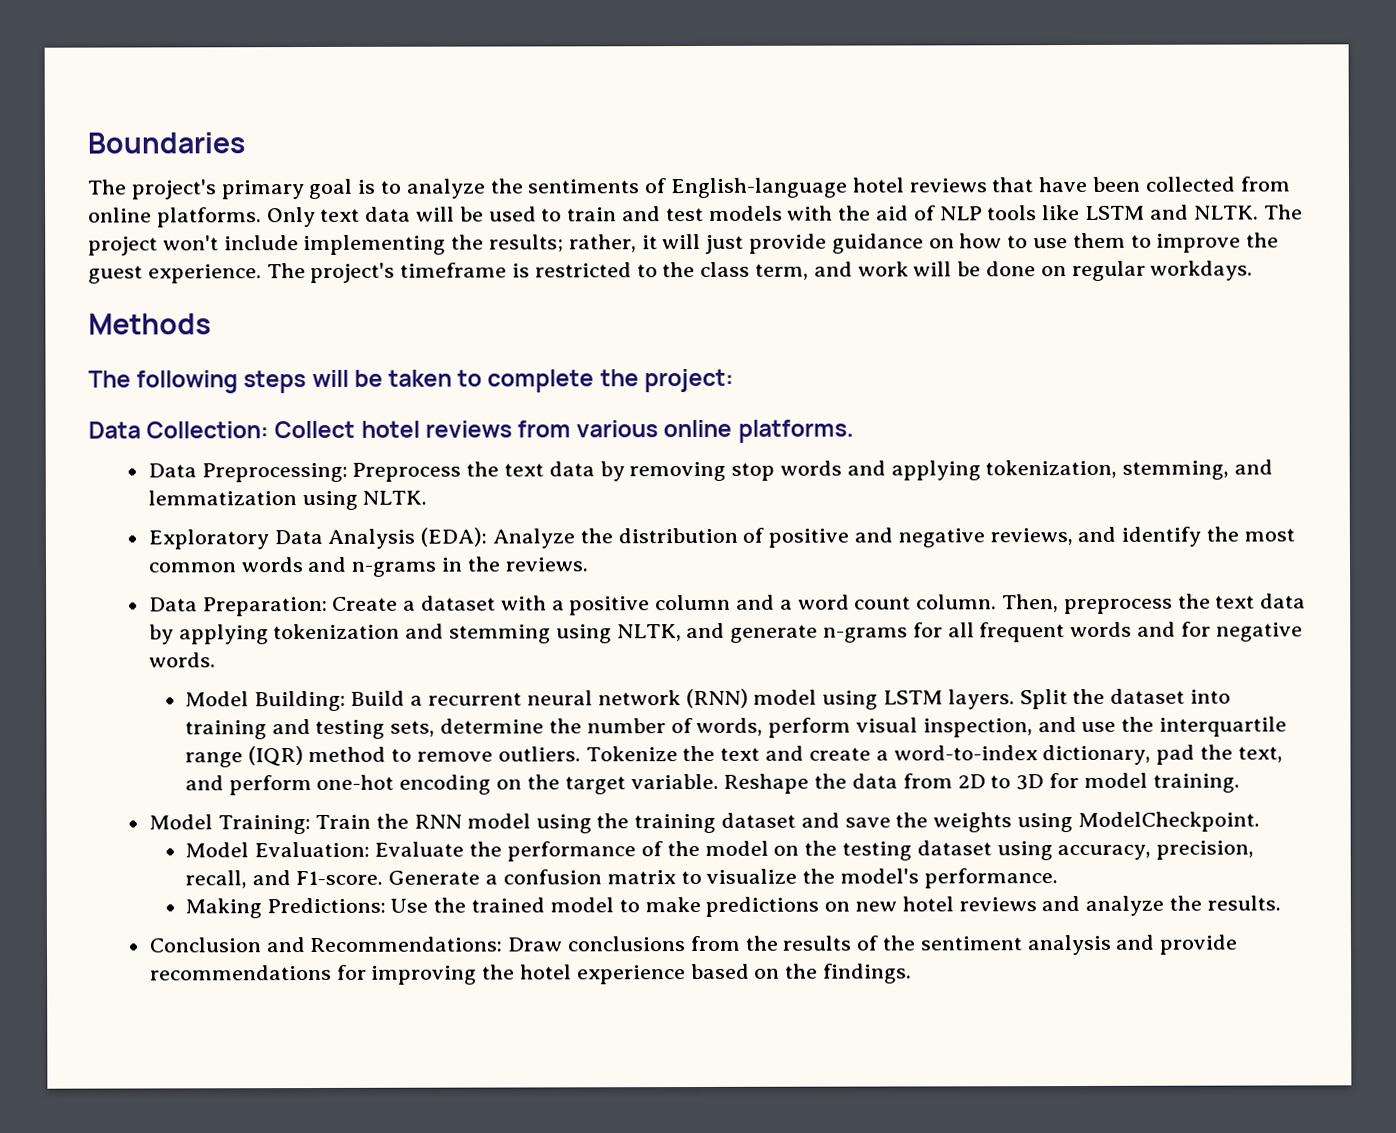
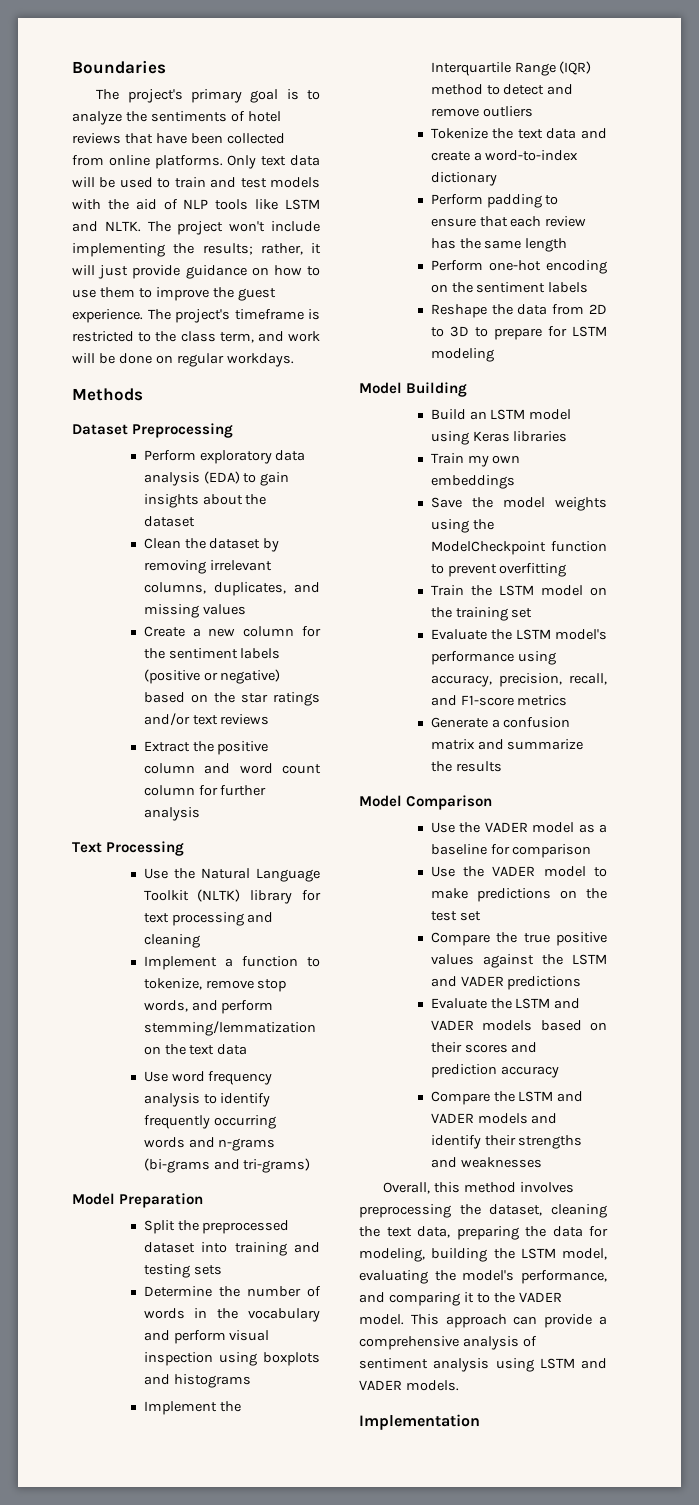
[670,177,849,199] English-language -> (245, 116) none
[88,368,734,394] [88,419,854,443] [147,459,1274,483] [147,490,428,511] [147,526,1295,550] [147,556,589,577] [148,593,1307,617] [148,621,1303,645] [148,652,216,668] [184,688,1015,712] The following steps will be taken to complete the project: // Data Collection: Collect hotel reviews from various online platforms. // Data Preprocessing: Preprocess the text data by removing stop words and applying tokenization, stemming, and lemmatization using NLTK. // Exploratory Data Analysis (EDA): Analyze the distribution of positive and negative reviews, and identify the most common words and n-grams in the reviews. // Data Preparation: Create a dataset with a positive column and a word count column. Then, preprocess the text data by applying tokenization and stemming using NLTK, and generate n-grams for all frequent words and for negative words. // Model Building: Build a recurrent neural network (RNN) model using LSTM layers. -> [72,423,234,438] [143,450,306,464] [143,471,290,486] [143,494,267,508] [143,516,195,527] [143,538,280,552] [143,560,272,574] [143,582,320,596] [143,604,246,618] [143,626,321,637] [143,648,281,659] [143,669,281,684] [143,692,320,706] [143,713,270,726] [143,741,269,755] [143,763,321,774] [143,785,267,796] [143,807,200,821] [72,841,185,856] [143,868,320,882] [143,889,321,904] [143,912,274,926] [143,934,200,948] [143,956,320,970] [143,978,287,992] [143,1000,274,1014] [143,1021,316,1036] [143,1044,248,1055] [143,1071,273,1085] [143,1093,271,1107] [143,1115,276,1129] [143,1137,276,1151] [143,1158,311,1173] [72,1193,204,1208] Dataset Preprocessing // Perform exploratory data analysis (EDA) to gain insights about the dataset // Clean the dataset by removing irrelevant columns, duplicates, and missing values // Create a new column for the sentiment labels (positive or negative) based on the star ratings and/or text reviews // Extract the positive column and word count column for further analysis // Text Processing // Use the Natural Language Toolkit (NLTK) library for text processing and cleaning // Implement a function to tokenize, remove stop words, and perform stemming/lemmatization on the text data // Use word frequency analysis to identify frequently occurring words and n-grams (bi-grams and tri-grams) // Model Preparation //
(1106, 696) none -> [202,1220,290,1234] preprocessed
[390,718,545,737] sets, determine -> [193,1265,222,1275] [143,1286,212,1297] sets // Determine
[696,716,1287,738] [184,746,581,768] words, perform visual inspection, and use the interquartile range (IQR) method to remove outliers. -> [143,1308,320,1322] [143,1330,270,1344] [143,1352,320,1366] [143,1374,251,1388] [143,1401,241,1415] [430,61,592,76] [430,84,574,95] [430,106,533,117] words in the vocabulary and perform visual inspection using boxplots and histograms // Implement the Interquartile Range (IQR) method to detect and remove outliers //
(761, 754) none -> [546,128,577,139] data
[1042,744,1283,766] [184,775,312,796] dictionary, pad the text, and perform -> [430,172,497,186] [430,194,559,208] [430,216,587,227] [430,238,568,252] [430,260,483,271] dictionary // Perform padding to ensure that each review has the same length // Perform
[564,773,719,795] target variable. -> [476,282,589,293] sentiment labels //
[1048,772,1240,793] [148,811,1260,835] [184,840,992,862] for model training. // Model Training: Train the RNN model using the training dataset and save the weights using ModelCheckpoint. // Model Evaluation: Evaluate the performance of the model on the testing dataset -> [474,326,607,340] [430,348,494,362] [359,382,468,397] [430,409,572,420] [430,431,568,445] [430,453,521,467] [430,475,515,489] [430,497,607,511] [430,519,494,533] [430,541,607,555] [430,563,567,577] [430,585,607,596] [430,607,533,621] [430,629,607,640] [430,651,514,665] to prepare for LSTM modeling // Model Building // Build an LSTM model using Keras libraries // Train my own embeddings // Save the model weights using the ModelCheckpoint function to prevent overfitting // Train the LSTM model on the training set // Evaluate the LSTM model's performance
[295,870,384,886] F1-score. -> [460,695,568,706] F1-score metrics //
[680,868,1058,889] [184,897,546,919] to visualize the model's performance. // Making Predictions: Use the trained -> [477,739,584,750] [430,761,502,772] [359,795,493,810] [430,822,607,833] [430,844,592,858] [430,866,536,877] and summarize the results // Model Comparison // Use the VADER model as a baseline for comparison // Use the VADER
[854,895,1281,916] [148,934,1239,956] [149,963,913,985] new hotel reviews and analyze the results. // Conclusion and Recommendations: Draw conclusions from the results of the sentiment analysis and provide recommendations for improving the hotel experience based on the findings. -> [586,888,607,899] [430,911,481,921] [430,932,607,946] [430,954,607,968] [430,976,582,990] [430,998,581,1009] [430,1020,607,1031] [430,1042,538,1053] [430,1064,559,1078] [430,1091,584,1105] [430,1113,558,1124] [430,1135,583,1149] [430,1157,542,1168] [383,1182,575,1194] [359,1204,607,1218] [359,1226,608,1240] [359,1248,607,1262] [359,1270,607,1284] [359,1292,562,1306] [359,1314,607,1328] [359,1336,537,1350] [359,1358,607,1372] [359,1380,459,1391] [359,1414,480,1430] the test set // Compare the true positive values against the LSTM and VADER predictions // Evaluate the LSTM and VADER models based on their scores and prediction accuracy // Compare the LSTM and VADER models and identify their strengths and weaknesses // Overall, this method involves preprocessing the dataset, cleaning the text data, preparing the data for modeling, building the LSTM model, evaluating the model's performance, and comparing it to the VADER model. This approach can provide a comprehensive analysis of sentiment analysis using LSTM and VADER models. // Implementation

